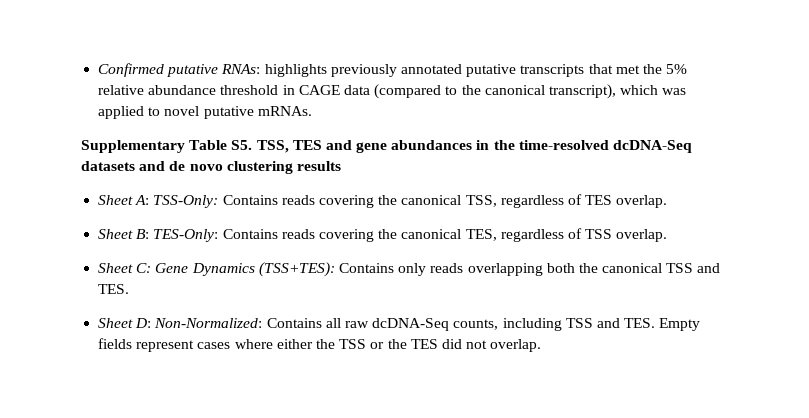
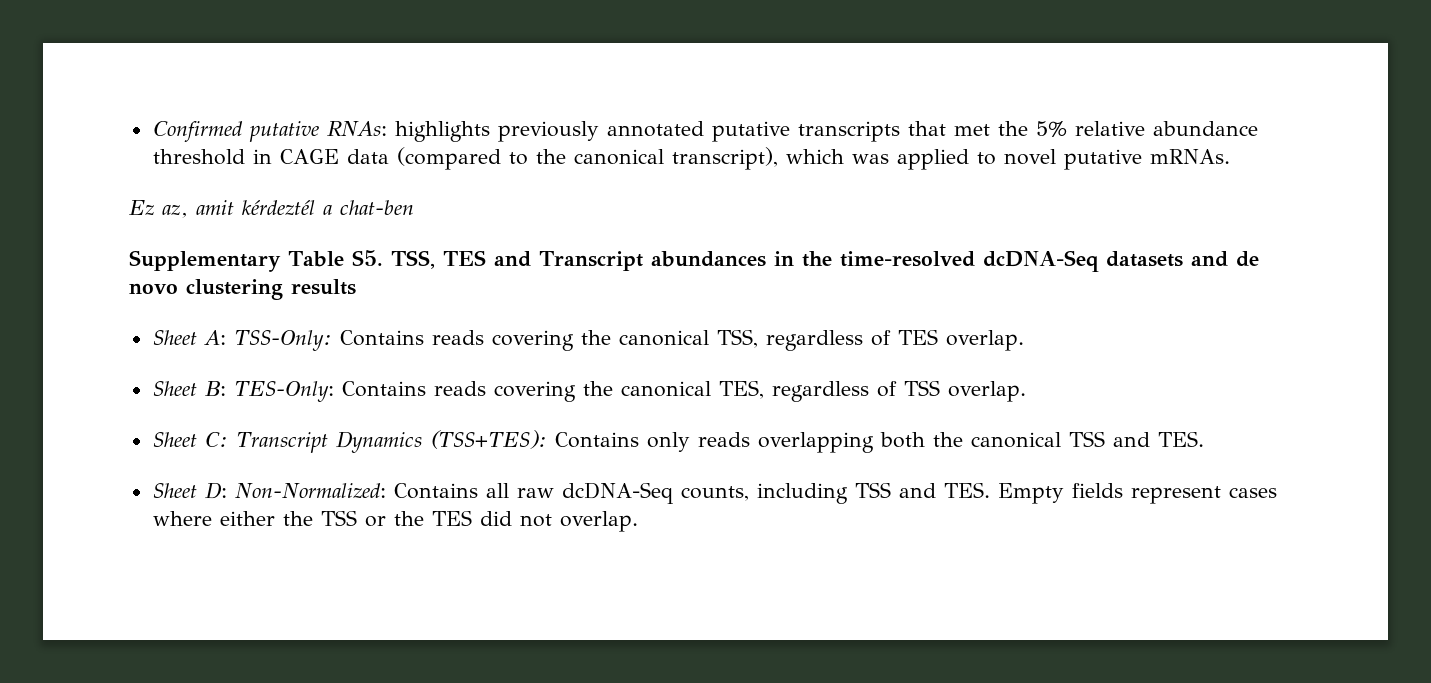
(312, 111) none -> [129,200,414,218] // Ez az, amit kérdeztél a chat-ben
[356,142,388,153] gene -> [538,251,643,271] Transcript
[155,263,189,273] Gene -> [235,432,328,453] Transcript

